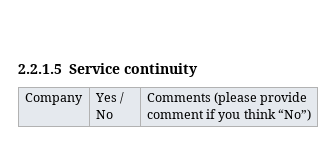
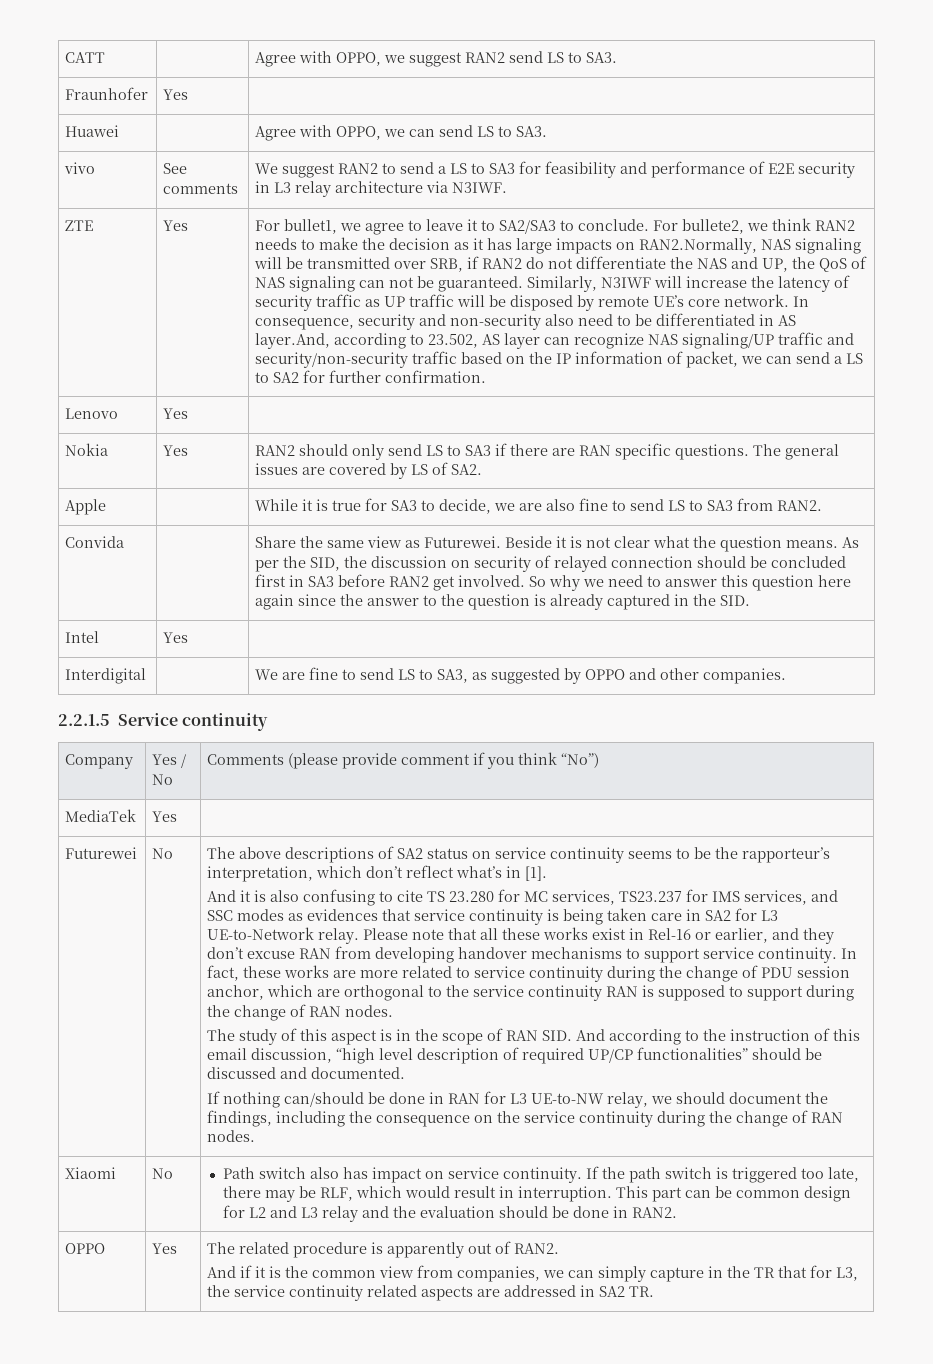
(18, 69) none -> [65,52,106,63] [255,51,618,67] [65,87,149,100] [163,89,189,100] [65,125,120,137] [255,125,548,141] [64,162,96,174] [163,163,188,174] [163,183,239,194] [255,161,856,178] [255,181,508,197] [65,220,94,231] [163,220,189,231] [255,218,856,235] [255,237,862,254] [254,256,868,272] [255,275,851,292] [255,294,810,311] [255,313,797,330] [255,332,855,349] [255,351,864,368] [255,370,487,383] [65,408,119,419] [163,408,189,419] [65,443,109,456] [163,445,189,456] [255,443,840,460] [255,462,483,479] [65,499,107,515] [255,498,823,514] [65,536,125,548] [255,536,860,552] [255,555,847,572] [255,574,852,591] [255,594,751,610] [65,631,100,643] [163,632,189,643] [65,668,147,684] [255,667,787,684] CATT | | Agree with OPPO, we suggest RAN2 send LS to SA3. // Fraunhofer | Yes | // Huawei | | Agree with OPPO, we can send LS to SA3. // vivo | See comments | We suggest RAN2 to send a LS to SA3 for feasibility and performance of E2E security in L3 relay architecture via N3IWF. // ZTE | Yes | For bullet1, we agree to leave it to SA2/SA3 to conclude. For bullete2, we think RAN2 needs to make the decision as it has large impacts on RAN2.Normally, NAS signaling will be transmitted over SRB, if RAN2 do not differentiate the NAS and UP, the QoS of NAS signaling can not be guaranteed. Similarly, N3IWF will increase the latency of security traffic as UP traffic will be disposed by remote UE’s core network. In consequence, security and non-security also need to be differentiated in AS layer.And, according to 23.502, AS layer can recognize NAS signaling/UP traffic and security/non-security traffic based on the IP information of packet, we can send a LS to SA2 for further confirmation. // Lenovo | Yes | // Nokia | Yes | RAN2 should only send LS to SA3 if there are RAN specific questions. The general issues are covered by LS of SA2. // Apple | | While it is true for SA3 to decide, we are also fine to send LS to SA3 from RAN2. // Convida | | Share the same view as Futurewei. Beside it is not clear what the question means. As per the SID, the discussion on security of relayed connection should be concluded first in SA3 before RAN2 get involved. So why we need to answer this question here again since the answer to the question is already captured in the SID. // Intel | Yes | // Interdigital | | We are fine to send LS to SA3, as suggested by OPPO and other companies. //
(312, 115) none -> [65,809,137,822] [152,811,178,822] [65,847,138,859] [152,848,174,859] [207,846,831,863] [207,865,548,882] [207,889,839,906] [207,908,779,925] [207,927,835,944] [207,946,858,963] [207,965,851,982] [207,985,855,1001] [207,1004,394,1021] [207,1028,861,1045] [207,1047,823,1064] [207,1067,406,1079] [207,1091,829,1108] [207,1110,844,1127] [207,1130,256,1142] [65,1167,117,1179] [152,1168,174,1179] [223,1166,860,1183] [223,1186,852,1202] [223,1205,678,1222] [65,1243,106,1254] [152,1243,178,1254] [207,1241,560,1258] [207,1265,859,1282] [207,1285,655,1301] // MediaTek | Yes | // Futurewei | No | The above descriptions of SA2 status on service continuity seems to be the rapporteur’s interpretation, which don’t reflect what’s in [1]. // And it is also confusing to cite TS 23.280 for MC services, TS23.237 for IMS services, and SSC modes as evidences that service continuity is being taken care in SA2 for L3 UE-to-Network relay. Please note that all these works exist in Rel-16 or earlier, and they don’t excuse RAN from developing handover mechanisms to support service continuity. In fact, these works are more related to service continuity during the change of PDU session anchor, which are orthogonal to the service continuity RAN is supposed to support during the change of RAN nodes. // The study of this aspect is in the scope of RAN SID. And according to the instruction of this email discussion, “high level description of required UP/CP functionalities” should be discussed and documented. // If nothing can/should be done in RAN for L3 UE-to-NW relay, we should document the findings, including the consequence on the service continuity during the change of RAN nodes. // Xiaomi | No | Path switch also has impact on service continuity. If the path switch is triggered too late, there may be RLF, which would result in interruption. This part can be common design for L2 and L3 relay and the evaluation should be done in RAN2. // OPPO | Yes | The related procedure is apparently out of RAN2. // And if it is the common view from companies, we can simply capture in the TR that for L3, the service continuity related aspects are addressed in SA2 TR.

